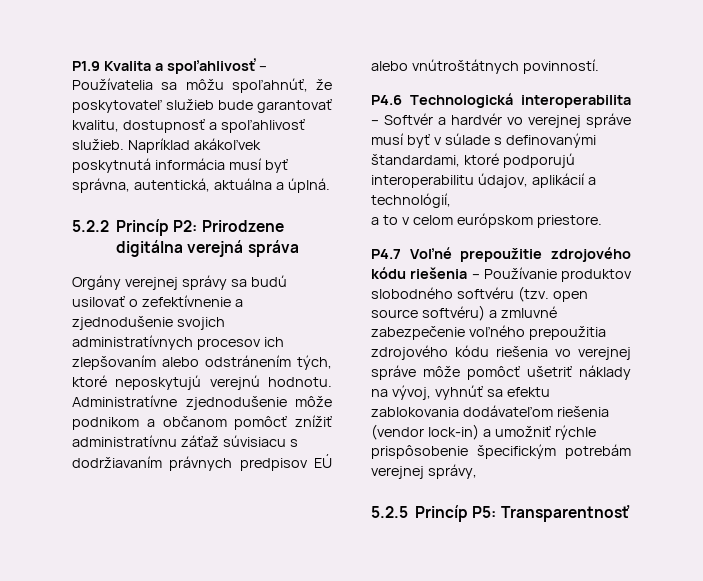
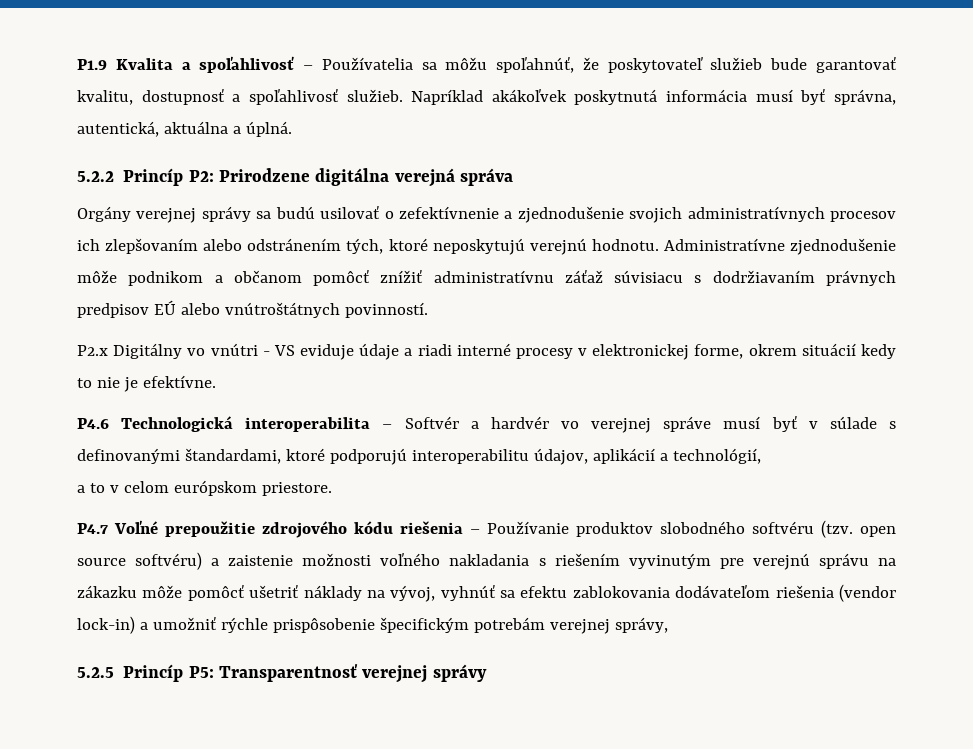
(599, 66) none -> [77,343,896,360] [77,375,216,392] // P2.x Digitálny vo vnútri - VS eviduje údaje a riadi interné procesy v elektronickej forme, okrem situácií kedy to nie je efektívne.
[500,306,557,318] [371,325,606,340] [371,345,631,360] [371,365,416,380] zmluvné zabezpečenie voľného prepoužitia zdrojového kódu riešenia vo verejnej správe -> [228,552,897,570] [77,585,137,598] zaistenie možnosti voľného nakladania s riešením vyvinutým pre verejnú správu na zákazku
(630, 513) none -> [362,664,487,683] verejnej správy

